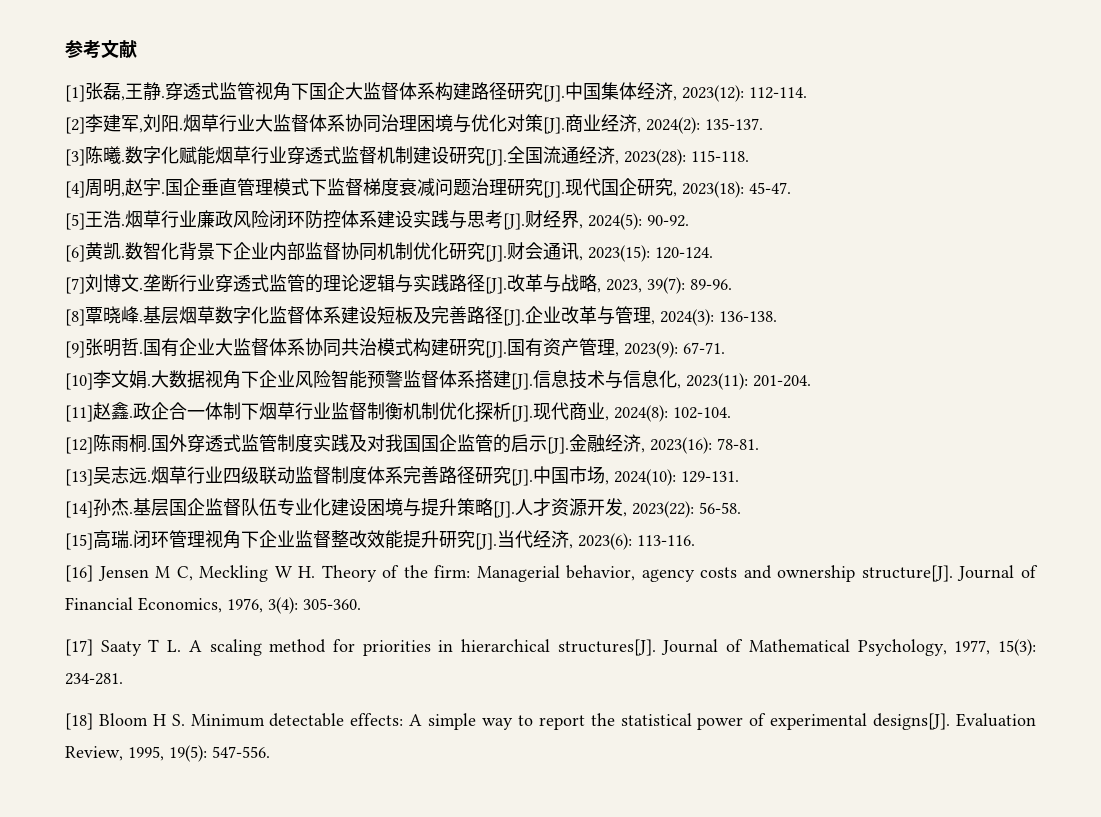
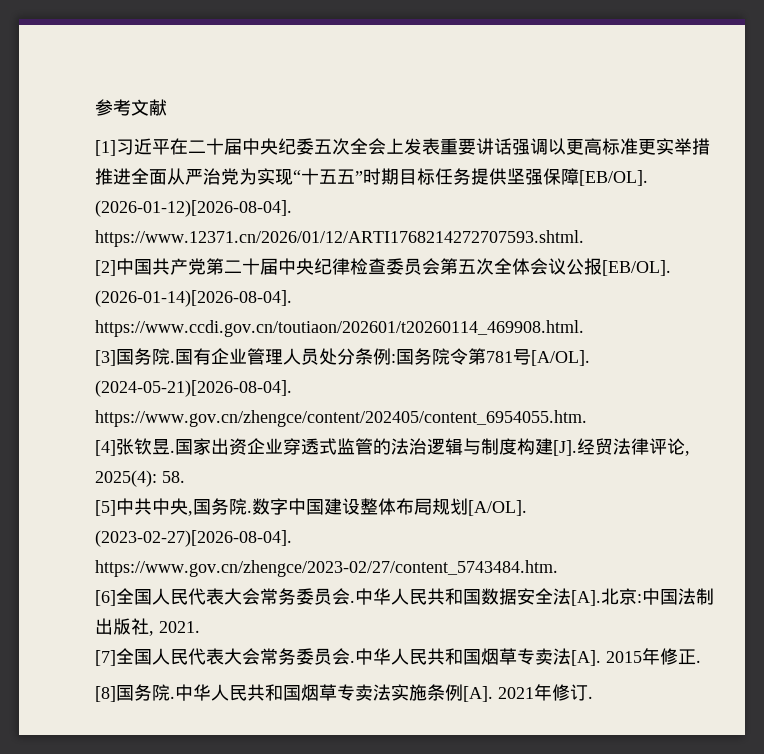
[85,82,807,102] [65,114,763,134] [65,146,749,166] [65,178,791,198] [65,210,689,230] [65,242,713,262] [65,274,732,294] [65,306,777,326] [65,338,725,358] [65,370,811,390] [65,402,731,422] [65,434,759,454] [65,466,739,486] [65,498,741,518] [65,530,695,550] [65,565,1038,582] [65,597,361,614] [65,639,1037,656] [65,673,123,685] [65,713,1037,730] [65,745,270,762] 张磊,王静.穿透式监管视角下国企大监督体系构建路径研究[J].中国集体经济, 2023(12): 112-114. // [2]李建军,刘阳.烟草行业大监督体系协同治理困境与优化对策[J].商业经济, 2024(2): 135-137. // [3]陈曦.数字化赋能烟草行业穿透式监督机制建设研究[J].全国流通经济, 2023(28): 115-118. // [4]周明,赵宇.国企垂直管理模式下监督梯度衰减问题治理研究[J].现代国企研究, 2023(18): 45-47. // [5]王浩.烟草行业廉政风险闭环防控体系建设实践与思考[J].财经界, 2024(5): 90-92. // [6]黄凯.数智化背景下企业内部监督协同机制优化研究[J].财会通讯, 2023(15): 120-124. // [7]刘博文.垄断行业穿透式监管的理论逻辑与实践路径[J].改革与战略, 2023, 39(7): 89-96. // [8]覃晓峰.基层烟草数字化监督体系建设短板及完善路径[J].企业改革与管理, 2024(3): 136-138. // [9]张明哲.国有企业大监督体系协同共治模式构建研究[J].国有资产管理, 2023(9): 67-71. // [10]李文娟.大数据视角下企业风险智能预警监督体系搭建[J].信息技术与信息化, 2023(11): 201-204. // [11]赵鑫.政企合一体制下烟草行业监督制衡机制优化探析[J].现代商业, 2024(8): 102-104. // [12]陈雨桐.国外穿透式监管制度实践及对我国国企监管的启示[J].金融经济, 2023(16): 78-81. // [13]吴志远.烟草行业四级联动监督制度体系完善路径研究[J].中国市场, 2024(10): 129-131. // [14]孙杰.基层国企监督队伍专业化建设困境与提升策略[J].人才资源开发, 2023(22): 56-58. // [15]高瑞.闭环管理视角下企业监督整改效能提升研究[J].当代经济, 2023(6): 113-116. // [16] Jensen M C, Meckling W H. Theory of the firm: Managerial behavior, agency costs and ownership structure[J]. Journal of Financial Economics, 1976, 3(4): 305-360. // [17] Saaty T L. A scaling method for priorities in hierarchical structures[J]. Journal of Mathematical Psychology, 1977, 15(3): 234-281. // [18] Bloom H S. Minimum detectable effects: A simple way to report the statistical power of experimental designs[J]. Evaluation Review, 1995, 19(5): 547-556. -> [116,138,710,155] [95,168,648,186] [95,200,292,217] [95,230,584,247] [95,258,671,276] [95,290,292,307] [95,320,584,337] [95,348,590,366] [95,380,292,397] [95,410,587,427] [95,438,690,456] [95,470,185,487] [95,498,527,516] [95,530,292,547] [95,560,558,577] [95,588,714,606] [95,618,200,636] [95,648,701,666] [95,684,593,702] 习近平在二十届中央纪委五次全会上发表重要讲话强调以更高标准更实举措推进全面从严治党为实现“十五五”时期目标任务提供坚强保障[EB/OL]. (2026-01-12)[2026-08-04]. https://www.12371.cn/2026/01/12/ARTI1768214272707593.shtml. // [2]中国共产党第二十届中央纪律检查委员会第五次全体会议公报[EB/OL]. (2026-01-14)[2026-08-04]. https://www.ccdi.gov.cn/toutiaon/202601/t20260114_469908.html. // [3]国务院.国有企业管理人员处分条例:国务院令第781号[A/OL]. (2024-05-21)[2026-08-04]. https://www.gov.cn/zhengce/content/202405/content_6954055.htm. // [4]张钦昱.国家出资企业穿透式监管的法治逻辑与制度构建[J].经贸法律评论, 2025(4): 58. // [5]中共中央,国务院.数字中国建设整体布局规划[A/OL]. (2023-02-27)[2026-08-04]. https://www.gov.cn/zhengce/2023-02/27/content_5743484.htm. // [6]全国人民代表大会常务委员会.中华人民共和国数据安全法[A].北京:中国法制出版社, 2021. // [7]全国人民代表大会常务委员会.中华人民共和国烟草专卖法[A]. 2015年修正. // [8]国务院.中华人民共和国烟草专卖法实施条例[A]. 2021年修订.

